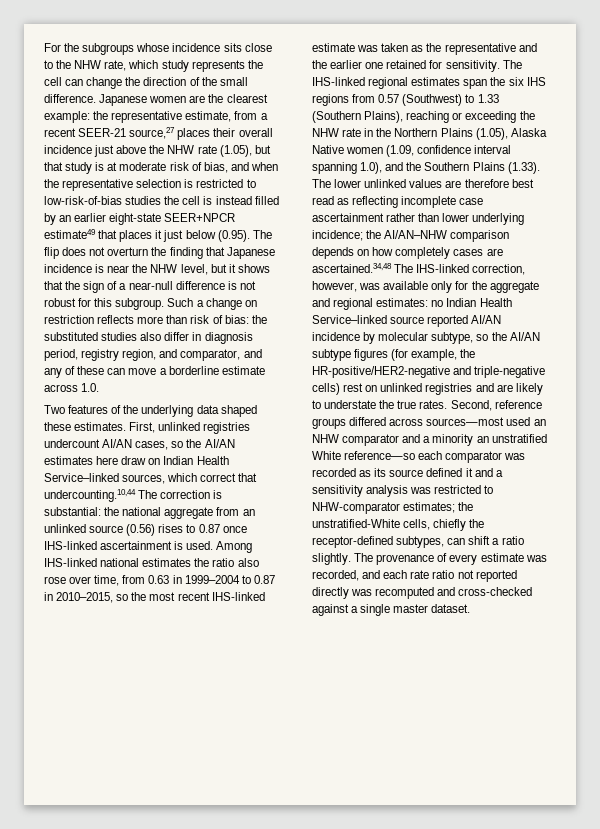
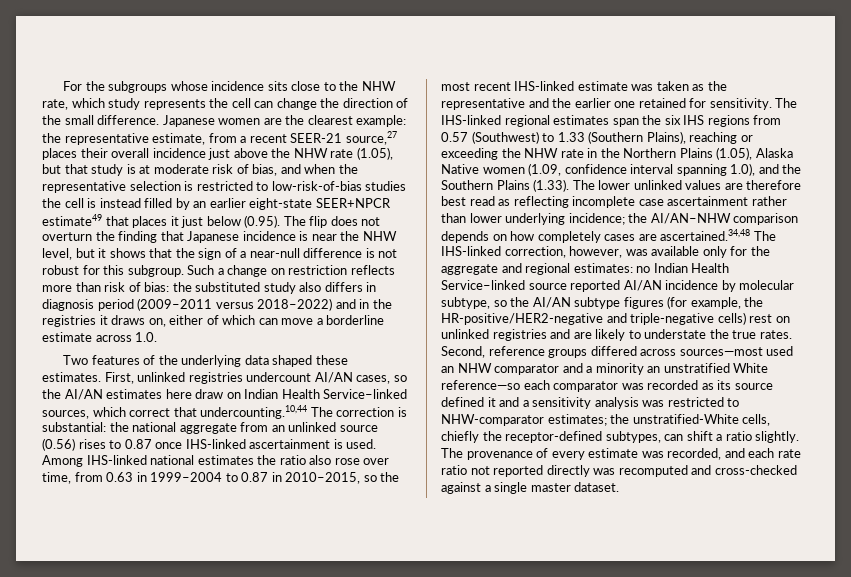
[101,332,253,344] [44,349,262,361] [44,366,105,378] studies also differ in diagnosis period, registry region, and comparator, and any of these -> [263,282,377,294] [42,298,392,311] [42,315,256,327] study also differs in diagnosis period (2009–2011 versus 2018–2022) and in the registries it draws on, either of which

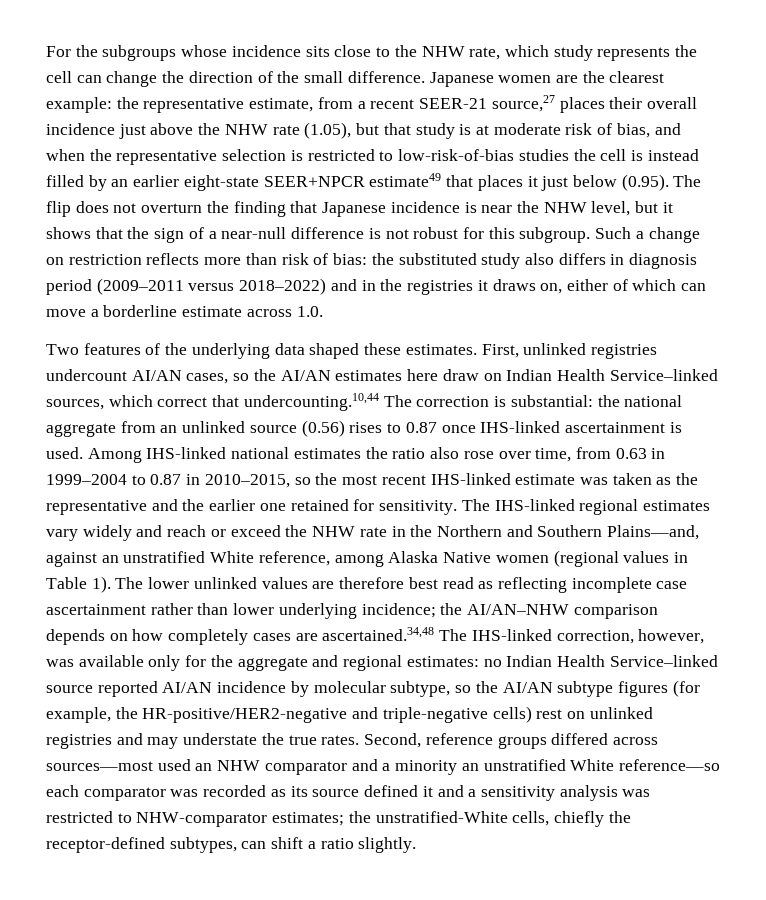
[612,115,782,127] [441,131,753,144] [441,148,498,160] span the six IHS regions from 0.57 (Southwest) to 1.33 (Southern Plains), reaching or exceeding -> [46,525,281,541] vary widely and reach or exceed
[679,147,793,160] [441,163,802,176] [441,179,570,192] Plains (1.05), Alaska Native women (1.09, confidence interval spanning 1.0), and the Southern Plains (1.33). -> [506,525,700,540] [46,550,688,567] [46,576,111,593] and Southern Plains—and, against an unstratified White reference, among Alaska Native women (regional values in Table 1).
[573,329,641,341] are likely to -> [147,737,179,749] may
[441,448,801,460] [441,465,797,477] [441,482,620,494] The provenance of every estimate was recorded, and each rate ratio not reported directly was recomputed and cross-checked against a single master dataset. -> (417, 845) none

